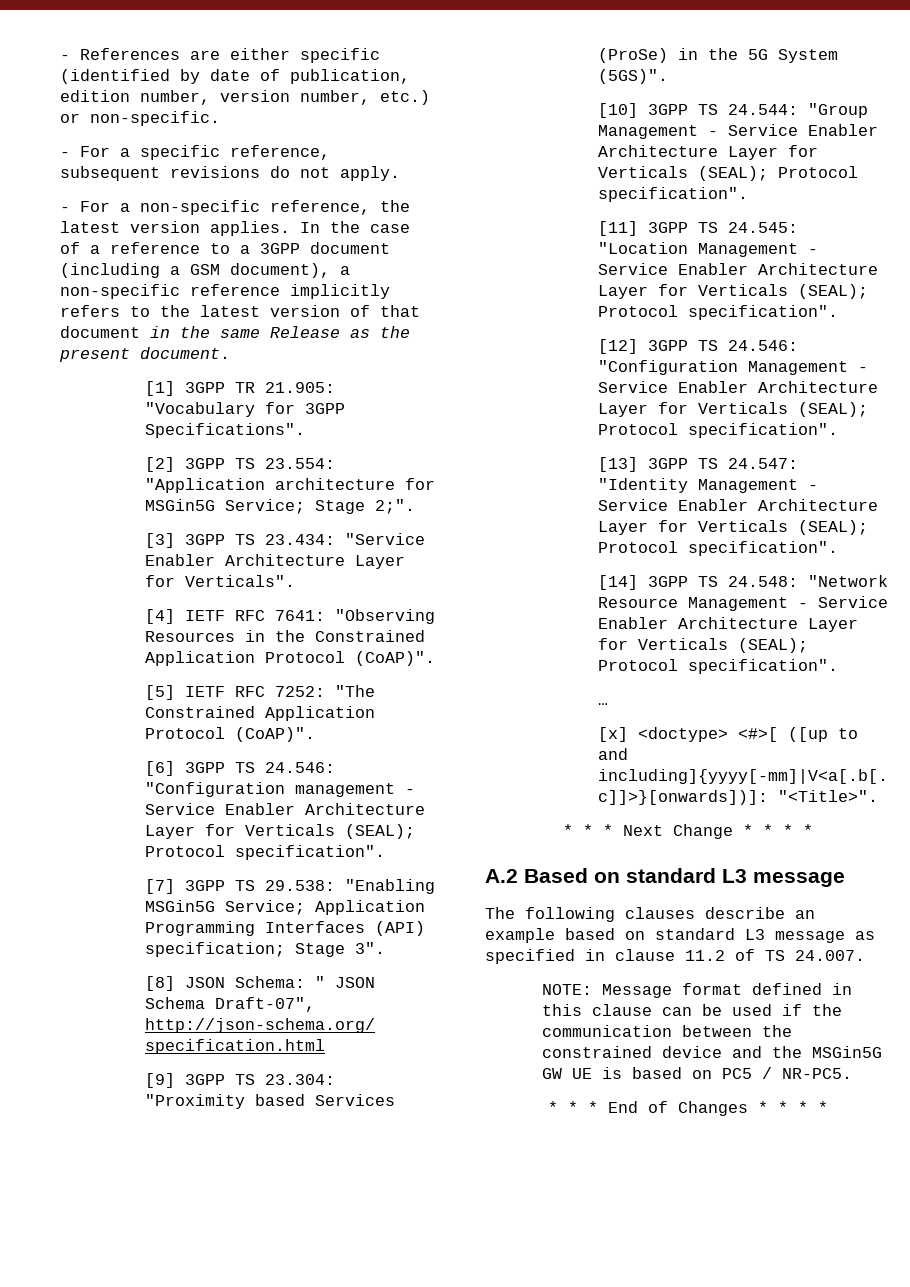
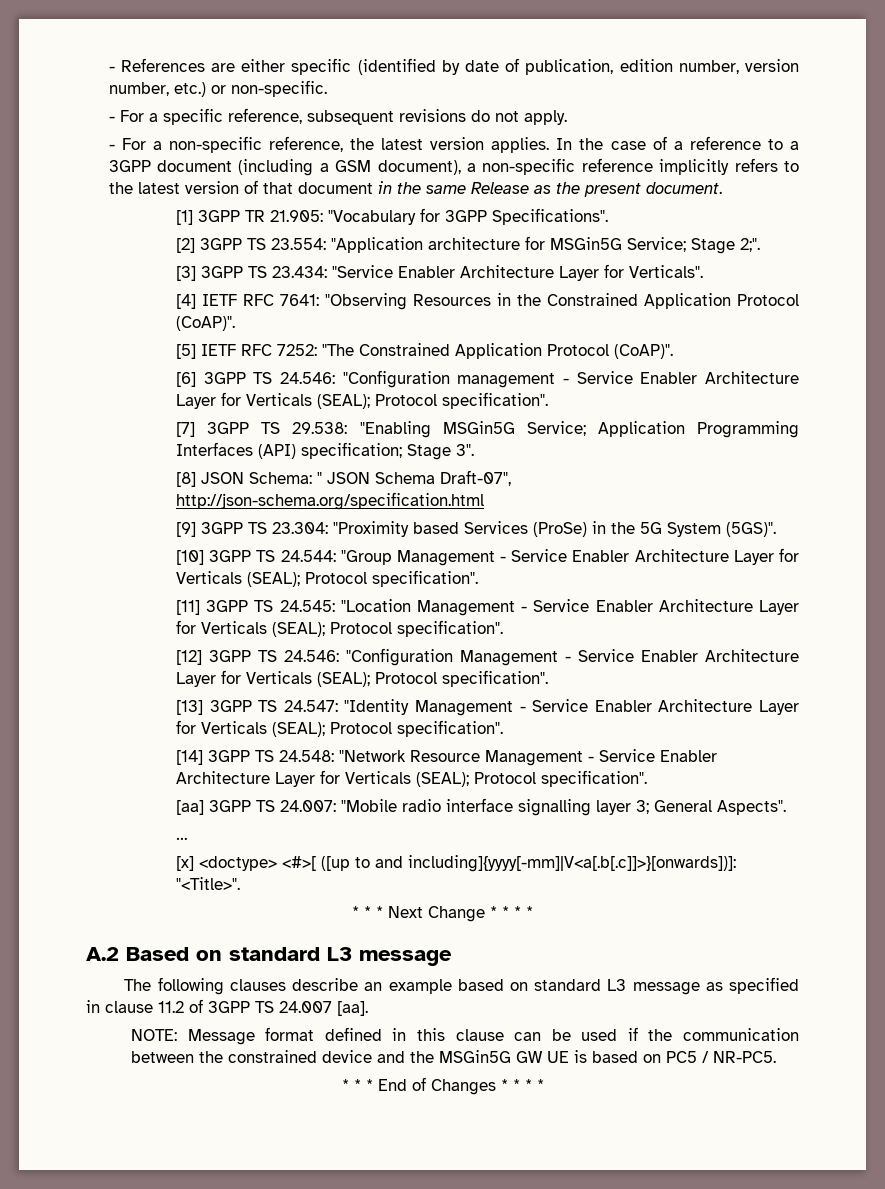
(839, 666) none -> [175,798,786,816] // [aa] 3GPP TS 24.007: "Mobile radio interface signalling layer 3; General Aspects".
[765,950,865,961] TS 24.007. -> [208,1001,368,1016] 3GPP TS 24.007 [aa].

